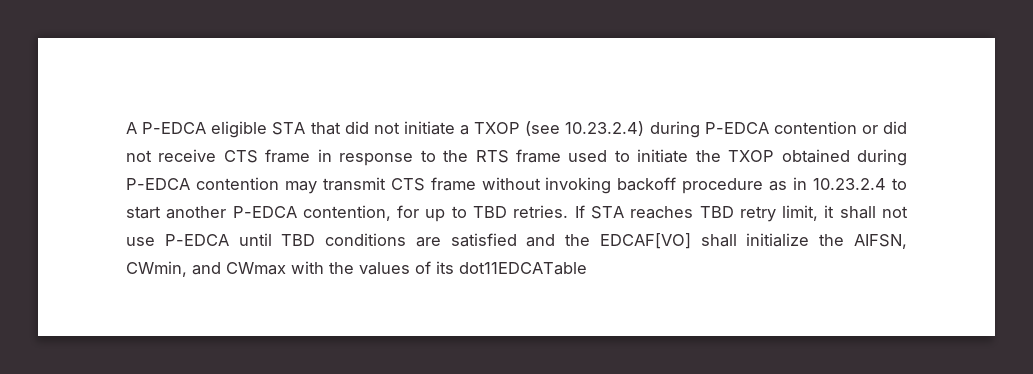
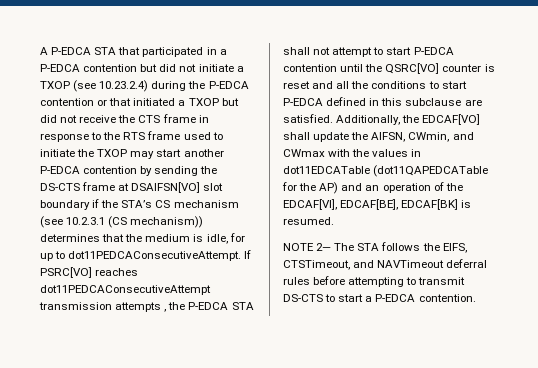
[211,121,268,138] eligible -> (92, 51) none
(341, 128) none -> [142,47,227,57] [40,64,158,72] participated in a P-EDCA contention but
(700, 129) none -> [188,81,206,89] the
(878, 129) none -> [109,98,239,106] that initiated a TXOP but
(217, 155) none -> [118,115,136,123] the
[781,149,907,166] [126,177,907,194] [126,205,908,222] [126,233,556,247] obtained during P-EDCA contention may transmit CTS frame without invoking backoff procedure as in 10.23.2.4 to start another P-EDCA contention, for up to TBD retries. If STA reaches TBD retry limit, it shall not use P-EDCA until TBD conditions are satisfied and -> [130,149,224,159] [40,166,218,176] [40,182,224,193] [40,199,239,210] [40,216,204,228] [40,233,245,244] [40,250,252,261] [40,267,139,278] [40,285,211,295] [39,302,254,312] [283,47,454,57] [283,63,495,74] [283,81,467,89] [283,97,482,106] [283,114,401,125] may start another P-EDCA contention by sending the DS-CTS frame at DSAIFSN[VO] slot boundary if the STA’s CS mechanism (see 10.2.3.1 (CS mechanism)) determines that the medium is idle, for up to dot11PEDCAConsecutiveAttempt. If PSRC[VO] reaches dot11PEDCAConsecutiveAttempt transmission attempts , the P-EDCA STA shall not attempt to start P-EDCA contention until the QSRC[VO] counter is reset and all the conditions to start P-EDCA defined in this subclause are satisfied. Additionally,
[746,233,810,247] initialize -> [313,132,350,142] update
[415,261,587,275] of its dot11EDCATable -> [411,149,422,157] [283,165,489,177] [282,182,463,194] [283,199,472,210] [283,217,334,225] [283,242,467,253] [283,259,488,270] [283,276,466,287] [283,294,476,302] in dot11EDCATable (dot11QAPEDCATable for the AP) and an operation of the EDCAF[VI], EDCAF[BE], EDCAF[BK] is resumed. // NOTE 2— The STA follows the EIFS, CTSTimeout, and NAVTimeout deferral rules before attempting to transmit DS-CTS to start a P-EDCA contention.

